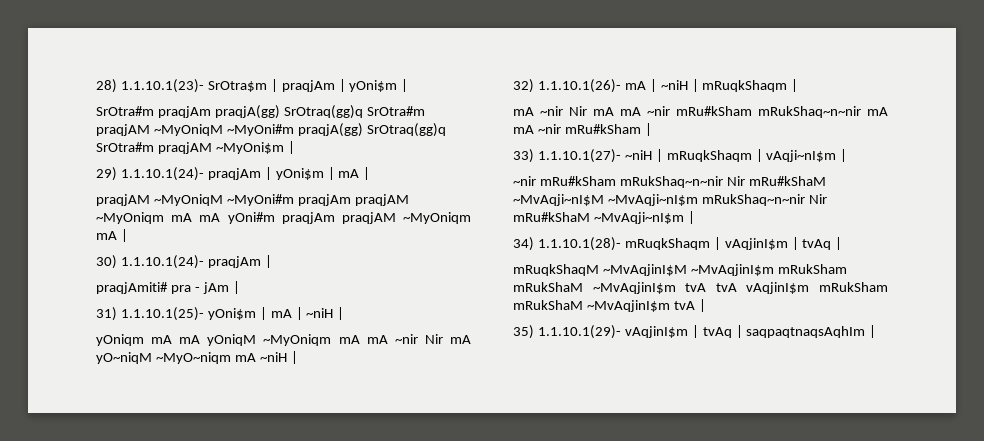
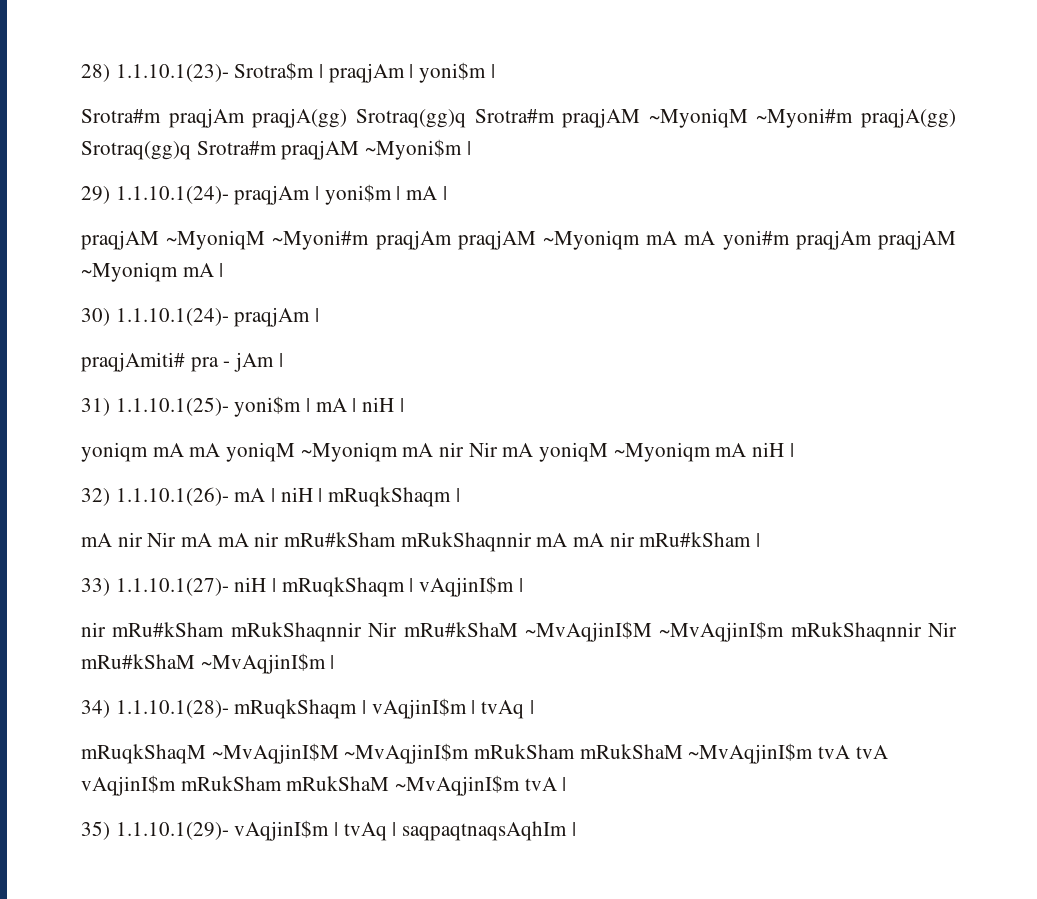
[207,81,267,92] SrOtra$m -> [234,62,315,80] Srotra$m
[349,79,409,92] [96,106,154,116] yOni$m | // SrOtra#m -> [419,62,495,83] [81,109,161,123] yoni$m | // Srotra#m
[283,105,425,119] [96,123,446,137] [96,142,284,154] SrOtraq(gg)q SrOtra#m praqjAM ~MyOniqM ~MyOni#m praqjA(gg) SrOtraq(gg)q SrOtra#m praqjAM ~MyOni$m -> [355,108,956,128] [81,139,463,160] Srotraq(gg)q Srotra#m praqjAM ~MyoniqM ~Myoni#m praqjA(gg) Srotraq(gg)q Srotra#m praqjAM ~Myoni$m
[275,168,324,180] yOni$m -> [324,184,392,205] yoni$m
[153,194,409,206] [96,212,471,224] ~MyOniqM ~MyOni#m praqjAm praqjAM ~MyOniqm mA mA yOni#m praqjAm praqjAM ~MyOniqm -> [166,230,957,250] [81,262,178,282] ~MyoniqM ~Myoni#m praqjAm praqjAM ~Myoniqm mA mA yoni#m praqjAm praqjAM ~Myoniqm
[207,307,345,320] [96,334,471,346] [96,352,287,364] yOni$m | mA | ~niH | // yOniqm mA mA yOniqM ~MyOniqm mA mA ~nir Nir mA yO~niqM ~MyO~niqm mA ~niH -> [234,396,404,417] [81,442,785,462] yoni$m | mA | niH | // yoniqm mA mA yoniqM ~Myoniqm mA nir Nir mA yoniqM ~Myoniqm mA niH
[660,80,688,90] ~niH -> [280,487,313,502] niH
[540,106,563,116] ~nir -> [117,532,143,547] nir
[647,106,888,118] [513,124,561,134] ~nir mRu#kSham mRukShaq~n~nir mA mA ~nir -> [254,532,635,552] nir mRu#kSham mRukShaqnnir mA mA nir
[624,149,848,162] [513,176,826,188] [513,194,827,206] [513,212,684,224] ~niH | mRuqkShaqm | vAqji~nI$m | // ~nir mRu#kSham mRukShaq~n~nir Nir mRu#kShaM ~MvAqji~nI$M ~MvAqji~nI$m mRukShaq~n~nir Nir mRu#kShaM ~MvAqji~nI$m -> [234,576,523,597] [81,621,957,642] [81,653,326,674] niH | mRuqkShaqm | vAqjinI$m | // nir mRu#kSham mRukShaqnnir Nir mRu#kShaM ~MvAqjinI$M ~MvAqjinI$m mRukShaqnnir Nir mRu#kShaM ~MvAqjinI$m

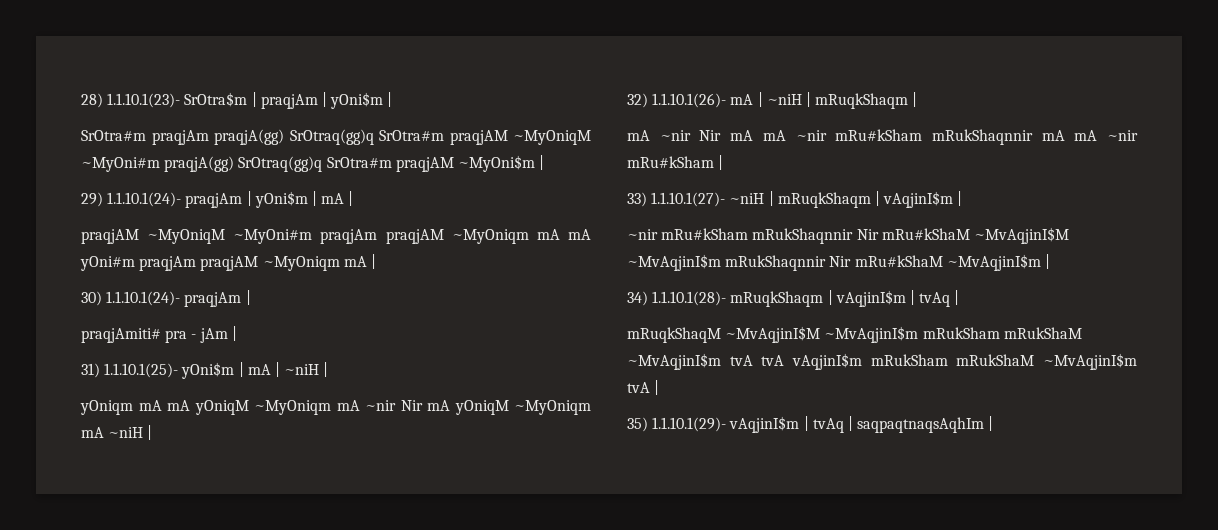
[234,62,315,80] Srotra$m -> [184,92,248,107] SrOtra$m
[419,62,495,83] [81,109,161,123] yoni$m | // Srotra#m -> [330,92,393,109] [81,130,146,141] yOni$m | // SrOtra#m
[355,108,956,128] [81,139,463,160] Srotraq(gg)q Srotra#m praqjAM ~MyoniqM ~Myoni#m praqjA(gg) Srotraq(gg)q Srotra#m praqjAM ~Myoni$m -> [289,129,591,145] [81,155,535,172] SrOtraq(gg)q SrOtra#m praqjAM ~MyOniqM ~MyOni#m praqjA(gg) SrOtraq(gg)q SrOtra#m praqjAM ~MyOni$m
[324,184,392,205] yoni$m -> [254,191,308,208] yOni$m
[166,230,957,250] [81,262,178,282] ~MyoniqM ~Myoni#m praqjAm praqjAM ~Myoniqm mA mA yoni#m praqjAm praqjAM ~Myoniqm -> [147,229,592,244] [80,256,340,271] ~MyOniqM ~MyOni#m praqjAm praqjAM ~MyOniqm mA mA yOni#m praqjAm praqjAM ~MyOniqm
[234,396,404,417] [81,442,785,462] yoni$m | mA | niH | // yoniqm mA mA yoniqM ~Myoniqm mA nir Nir mA yoniqM ~Myoniqm mA niH -> [181,362,329,379] [80,400,591,415] [81,427,144,438] yOni$m | mA | ~niH | // yOniqm mA mA yOniqM ~MyOniqm mA ~nir Nir mA yOniqM ~MyOniqm mA ~niH
[280,487,313,502] niH -> [766,94,802,105] ~niH
[117,532,143,547] nir -> [659,130,691,141] ~nir
[254,532,280,547] nir -> [795,130,827,141] ~nir
[609,532,635,547] nir -> [1107,130,1138,141] ~nir
[234,577,267,592] niH -> [729,193,765,204] ~niH
[81,622,106,637] nir -> [627,229,658,240] ~nir

